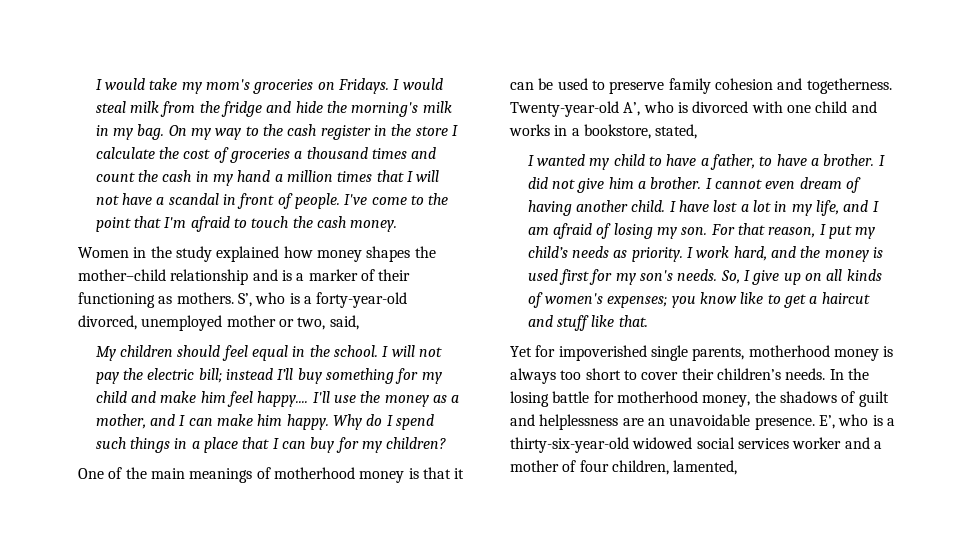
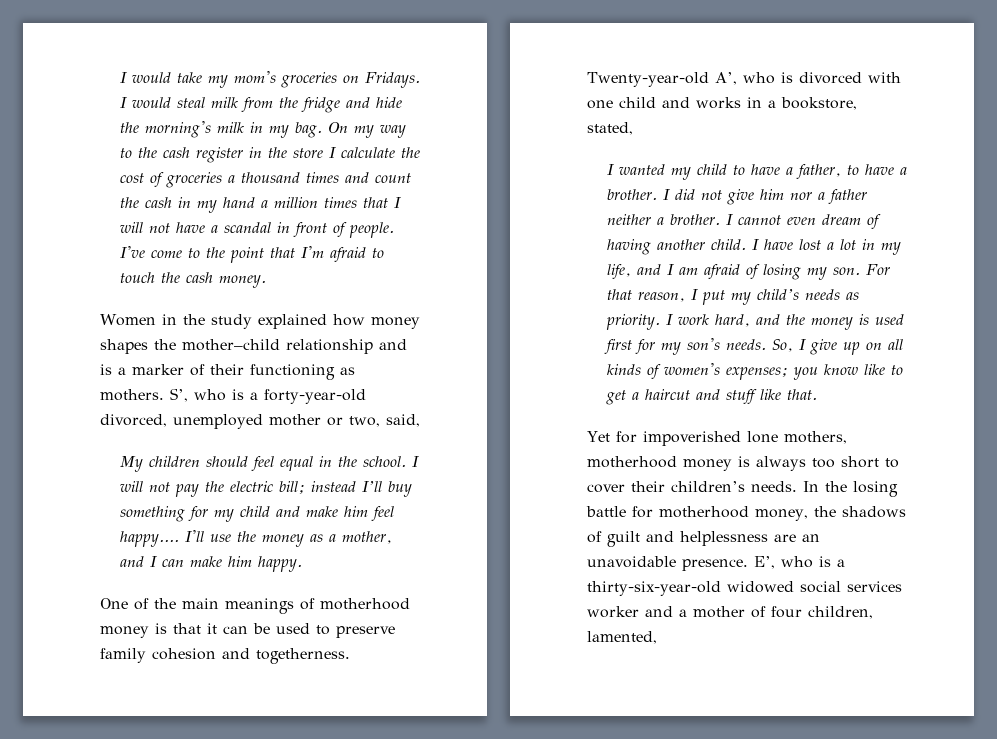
[333,414,435,430] [95,437,447,453] Why do I spend such things in a place that I can buy for my children? -> (302, 564) none
(634, 183) none -> [789,189,867,204] [606,214,651,225] nor a father neither
[650,345,745,361] single parents, -> [746,431,847,444] lone mothers,

